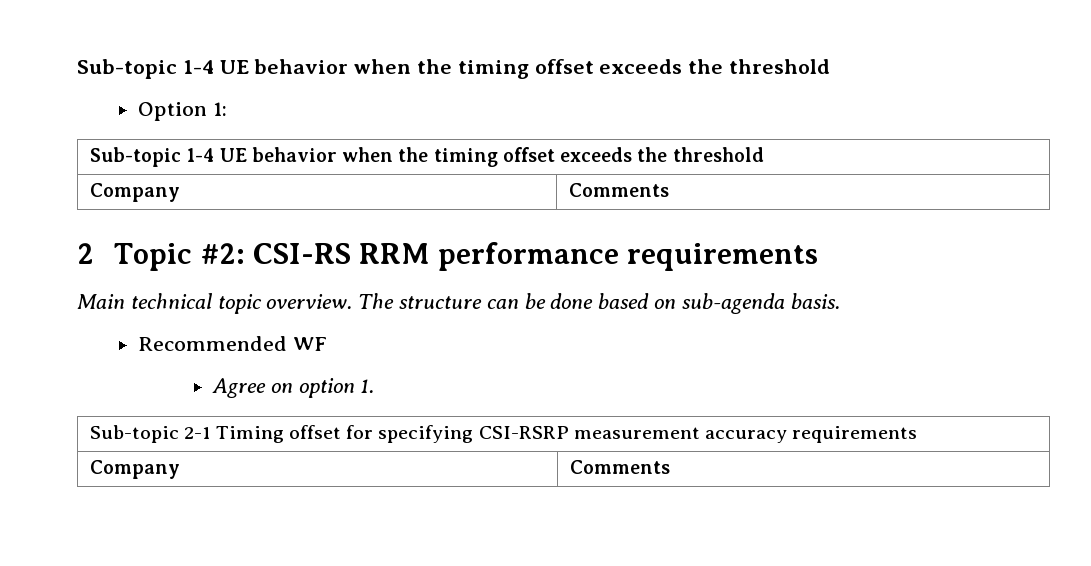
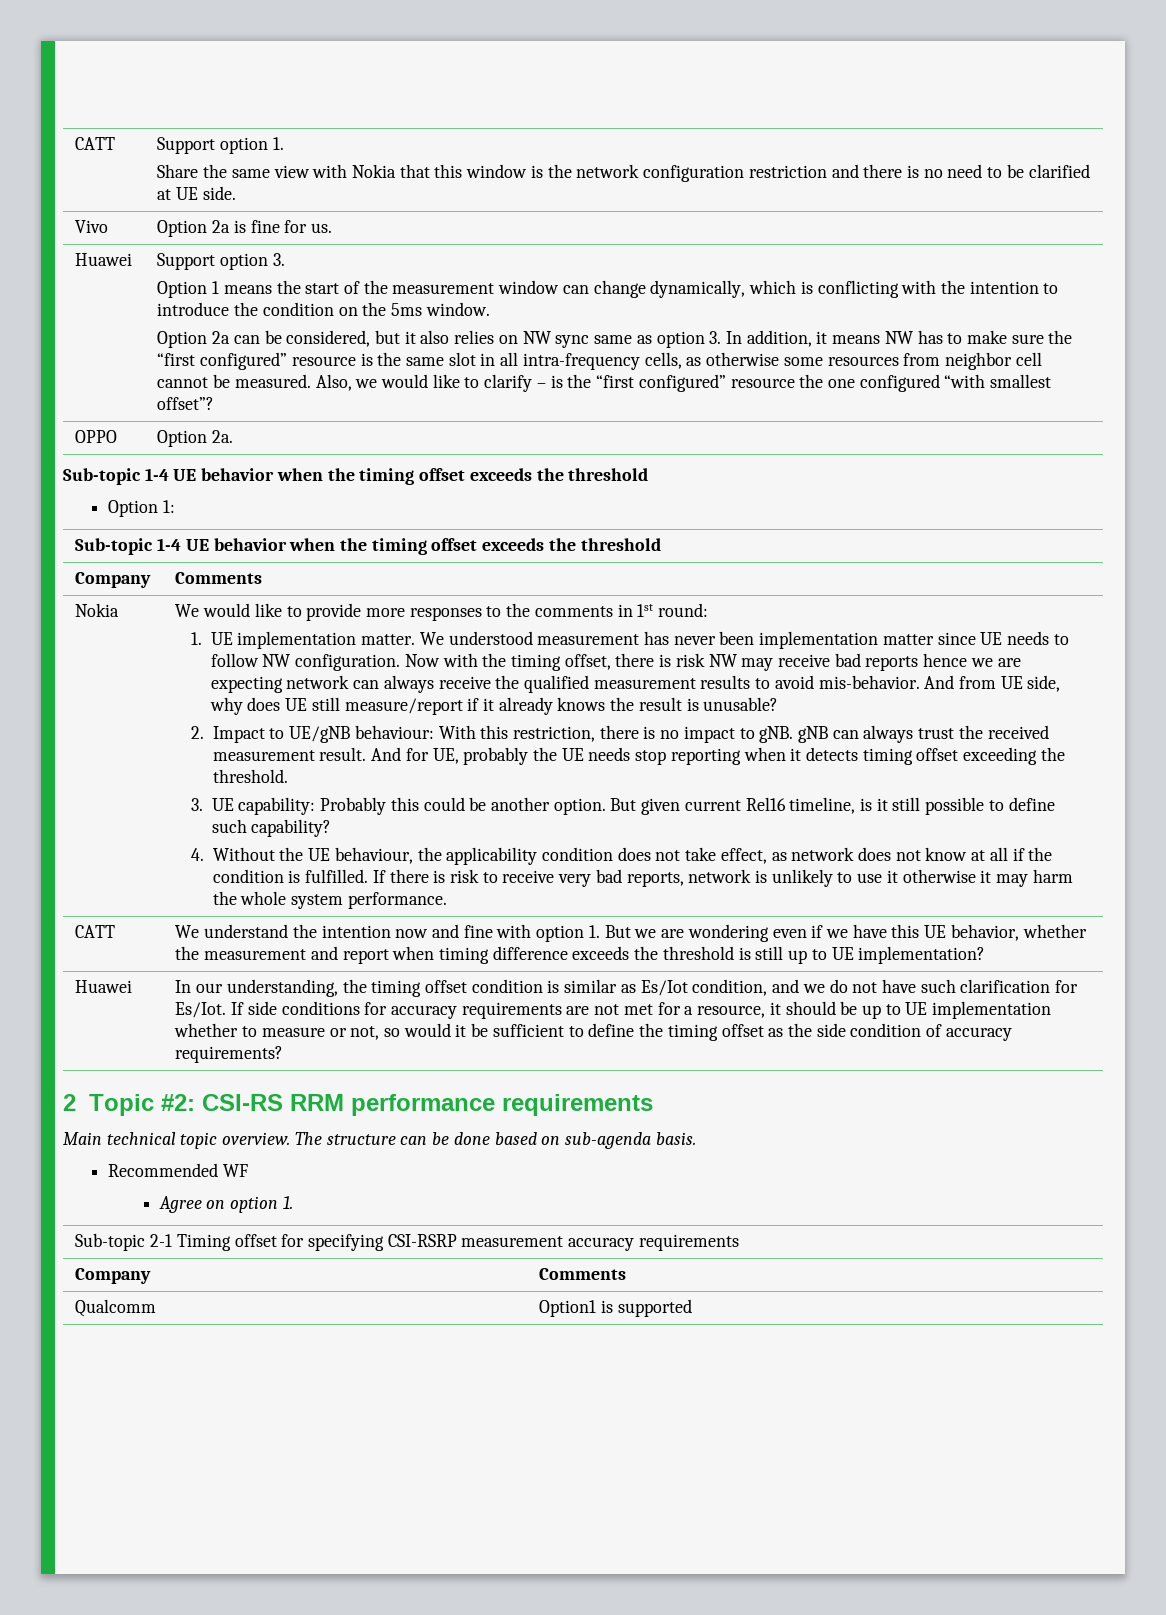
(77, 69) none -> [75,137,116,150] [157,137,284,154] [157,164,1090,182] [157,186,236,200] [75,220,109,233] [157,220,332,237] [75,253,133,266] [157,253,285,270] [157,280,1059,298] [157,302,490,316] [157,330,1073,348] [157,352,1042,370] [157,374,1052,392] [157,397,215,410] [75,430,118,443] [157,430,234,447] CATT | Support option 1. // Share the same view with Nokia that this window is the network configuration restriction and there is no need to be clarified at UE side. // Vivo | Option 2a is fine for us. // Huawei | Support option 3. // Option 1 means the start of the measurement window can change dynamically, which is conflicting with the intention to introduce the condition on the 5ms window. // Option 2a can be considered, but it also relies on NW sync same as option 3. In addition, it means NW has to make sure the “first configured” resource is the same slot in all intra-frequency cells, as otherwise some resources from neighbor cell cannot be measured. Also, we would like to clarify – is the “first configured” resource the one configured “with smallest offset”? // OPPO | Option 2a. //
(669, 190) none -> [75,603,120,617] [175,603,709,621] [190,631,1069,649] [210,653,1021,671] [210,675,1061,693] [209,697,779,715] [190,725,1049,743] [212,747,1065,765] [212,769,288,783] [190,797,1055,815] [211,819,332,837] [190,847,1053,865] [212,869,1073,887] [212,891,447,909] [75,925,116,938] [175,924,1087,942] [175,946,986,964] [75,980,133,993] [175,979,1079,997] [175,1001,1052,1019] [174,1023,1012,1041] [175,1046,284,1063] // Nokia | We would like to provide more responses to the comments in 1st round: // 1. UE implementation matter. We understood measurement has never been implementation matter since UE needs to follow NW configuration. Now with the timing offset, there is risk NW may receive bad reports hence we are expecting network can always receive the qualified measurement results to avoid mis-behavior. And from UE side, why does UE still measure/report if it already knows the result is unusable? // 2. Impact to UE/gNB behaviour: With this restriction, there is no impact to gNB. gNB can always trust the received measurement result. And for UE, probably the UE needs stop reporting when it detects timing offset exceeding the threshold. // 3. UE capability: Probably this could be another option. But given current Rel16 timeline, is it still possible to define such capability? // 4. Without the UE behaviour, the applicability condition does not take effect, as network does not know at all if the condition is fulfilled. If there is risk to receive very bad reports, network is unlikely to use it otherwise it may harm the whole system performance. // CATT | We understand the intention now and fine with option 1. But we are wondering even if we have this UE behavior, whether the measurement and report when timing difference exceeds the threshold is still up to UE implementation? // Huawei | In our understanding, the timing offset condition is similar as Es/Iot condition, and we do not have such clarification for Es/Iot. If side conditions for accuracy requirements are not met for a resource, it should be up to UE implementation whether to measure or not, so would it be sufficient to define the timing offset as the side condition of accuracy requirements?
(670, 467) none -> [75,1299,157,1317] [539,1299,692,1317] // Qualcomm | Option1 is supported

